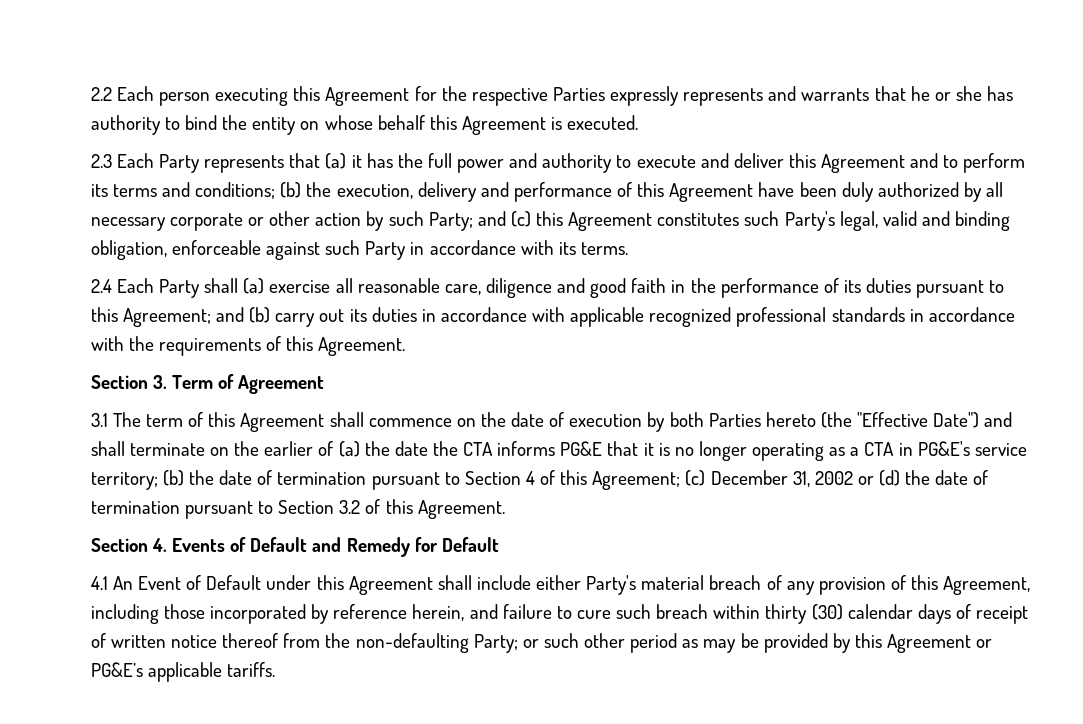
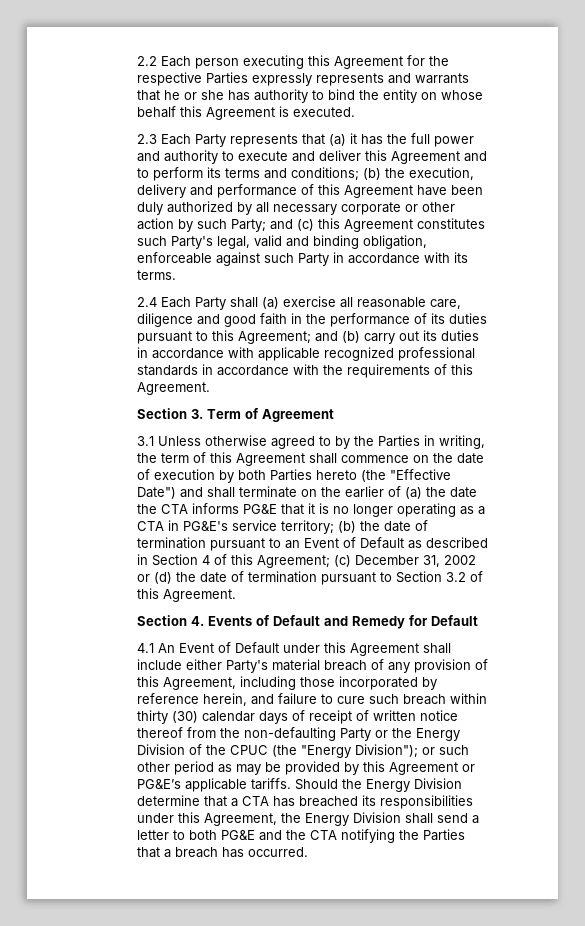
[112,412,141,427] The -> [157,435,485,449] [136,453,157,463] Unless otherwise agreed to by the Parties in writing, the
(460, 478) none -> [284,537,488,549] [136,554,148,565] an Event of Default as described in
[473,634,518,653] Party; -> [339,728,460,741] [136,744,418,758] Party or the Energy Division of the CPUC (the "Energy Division");
(276, 669) none -> [294,778,462,792] [136,795,473,809] [136,812,479,826] [136,829,465,843] [136,847,308,858] Should the Energy Division determine that a CTA has breached its responsibilities under this Agreement, the Energy Division shall send a letter to both PG&E and the CTA notifying the Parties that a breach has occurred.

